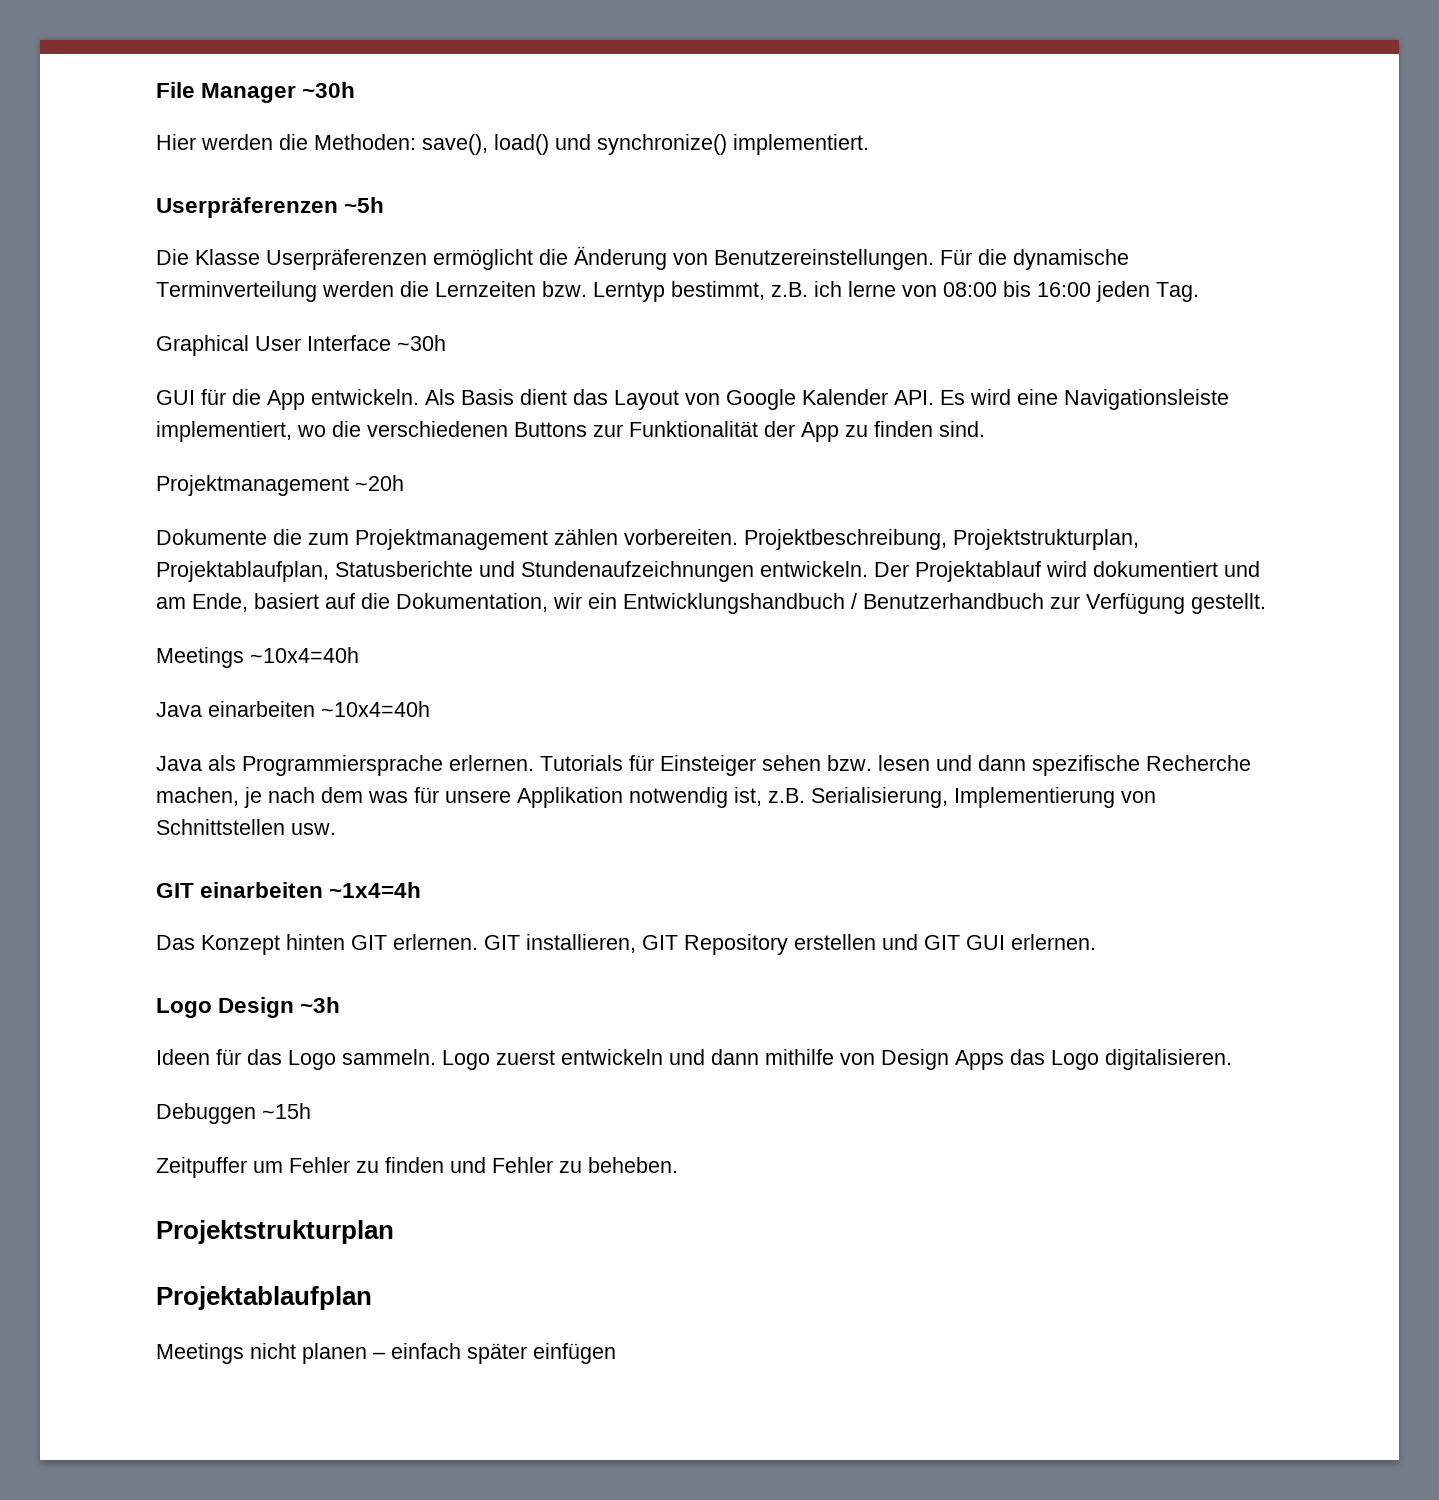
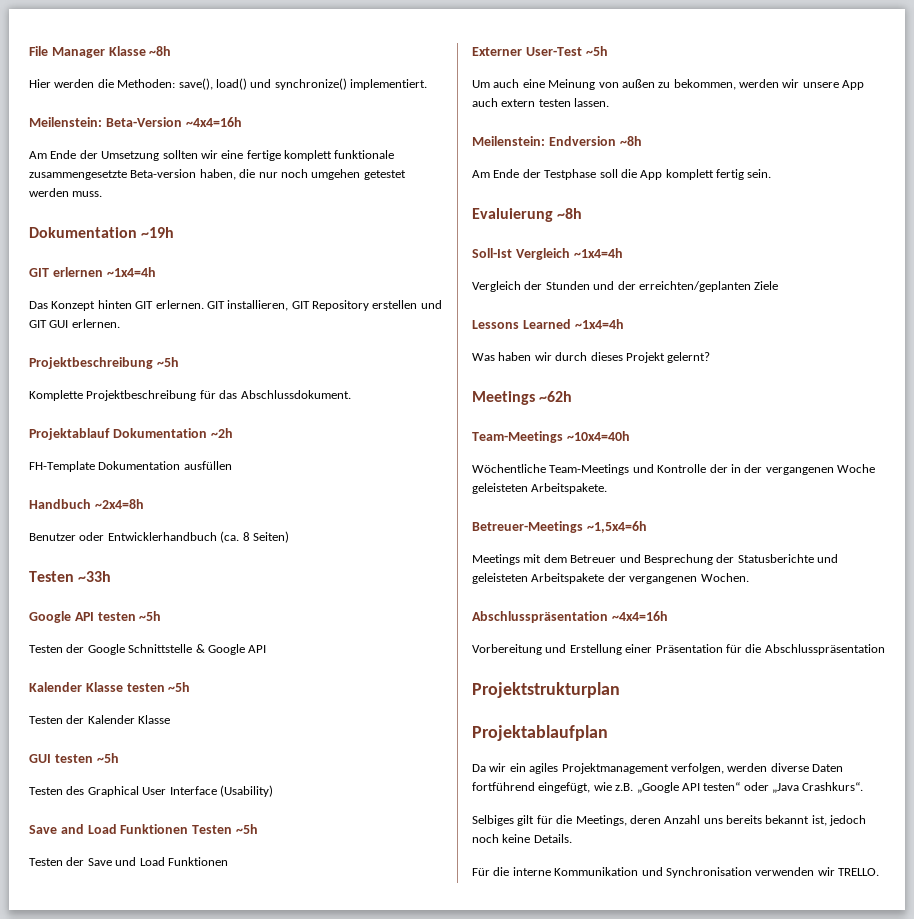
[302,82,356,98] ~30h -> [108,46,172,56] Klasse ~8h
[156,197,385,218] [156,246,1129,270] [156,281,1199,302] [156,335,446,356] [156,389,1229,410] [156,421,985,442] [156,475,404,496] [156,529,1139,550] [156,561,1260,582] [156,593,1266,614] [156,647,359,668] [156,701,430,717] [156,755,1251,776] [156,787,1156,808] [156,819,336,835] [156,882,324,898] Userpräferenzen ~5h // Die Klasse Userpräferenzen ermöglicht die Änderung von Benutzereinstellungen. Für die dynamische Terminverteilung werden die Lernzeiten bzw. Lerntyp bestimmt, z.B. ich lerne von 08:00 bis 16:00 jeden Tag. // Graphical User Interface ~30h // GUI für die App entwickeln. Als Basis dient das Layout von Google Kalender API. Es wird eine Navigationsleiste implementiert, wo die verschiedenen Buttons zur Funktionalität der App zu finden sind. // Projektmanagement ~20h // Dokumente die zum Projektmanagement zählen vorbereiten. Projektbeschreibung, Projektstrukturplan, Projektablaufplan, Statusberichte und Stundenaufzeichnungen entwickeln. Der Projektablauf wird dokumentiert und am Ende, basiert auf die Dokumentation, wir ein Entwicklungshandbuch / Benutzerhandbuch zur Verfügung gestellt. // Meetings ~10x4=40h // Java einarbeiten ~10x4=40h // Java als Programmiersprache erlernen. Tutorials für Einsteiger sehen bzw. lesen und dann spezifische Recherche machen, je nach dem was für unsere Applikation notwendig ist, z.B. Serialisierung, Implementierung von Schnittstellen usw. // GIT einarbeiten -> [29,117,242,127] [29,150,395,161] [29,169,406,180] [29,188,103,197] [29,227,175,238] [29,267,103,277] Meilenstein: Beta-Version ~4x4=16h // Am Ende der Umsetzung sollten wir eine fertige komplett funktionale zusammengesetzte Beta-version haben, die nur noch umgehen getestet werden muss. // Dokumentation ~19h // GIT erlernen
[156,997,341,1018] [156,1049,1232,1070] [156,1103,311,1124] [156,1157,678,1178] [156,1220,394,1244] [156,1286,372,1310] [156,1343,616,1364] Logo Design ~3h // Ideen für das Logo sammeln. Logo zuerst entwickeln und dann mithilfe von Design Apps das Logo digitalisieren. // Debuggen ~15h // Zeitpuffer um Fehler zu finden und Fehler zu beheben. // Projektstrukturplan // Projektablaufplan // Meetings nicht planen – einfach später einfügen -> [29,357,179,369] [29,390,351,401] [29,428,233,440] [29,461,232,472] [29,499,144,509] [29,531,289,543] [29,571,112,582] [29,611,162,623] [29,644,267,655] [29,682,191,692] [29,715,171,724] [29,753,119,763] [29,785,273,797] [29,824,258,834] [29,857,228,866] [472,46,608,56] [472,79,865,90] [472,98,610,107] [472,136,642,146] [472,169,772,180] [472,208,583,222] [472,248,623,260] [472,281,779,292] [472,319,624,329] [472,352,711,363] [472,391,573,405] [472,431,630,443] [472,464,875,475] [472,483,608,494] [472,521,647,533] [472,554,838,565] [472,573,749,584] [472,611,668,623] [472,644,885,655] [472,682,620,698] [472,725,608,741] [472,763,843,774] [472,782,864,793] [472,815,867,826] [472,834,572,843] [472,867,879,878] Projektbeschreibung ~5h // Komplette Projektbeschreibung für das Abschlussdokument. // Projektablauf Dokumentation ~2h // FH-Template Dokumentation ausfüllen // Handbuch ~2x4=8h // Benutzer oder Entwicklerhandbuch (ca. 8 Seiten) // Testen ~33h // Google API testen ~5h // Testen der Google Schnittstelle & Google API // Kalender Klasse testen ~5h // Testen der Kalender Klasse // GUI testen ~5h // Testen des Graphical User Interface (Usability) // Save and Load Funktionen Testen ~5h // Testen der Save und Load Funktionen // Externer User-Test ~5h // Um auch eine Meinung von außen zu bekommen, werden wir unsere App auch extern testen lassen. // Meilenstein: Endversion ~8h // Am Ende der Testphase soll die App komplett fertig sein. // Evaluierung ~8h // Soll-Ist Vergleich ~1x4=4h // Vergleich der Stunden und der erreichten/geplanten Ziele // Lessons Learned ~1x4=4h // Was haben wir durch dieses Projekt gelernt? // Meetings ~62h // Team-Meetings ~10x4=40h // Wöchentliche Team-Meetings und Kontrolle der in der vergangenen Woche geleisteten Arbeitspakete. // Betreuer-Meetings ~1,5x4=6h // Meetings mit dem Betreuer und Besprechung der Statusberichte und geleisteten Arbeitspakete der vergangenen Wochen. // Abschlusspräsentation ~4x4=16h // Vorbereitung und Erstellung einer Präsentation für die Abschlusspräsentation // Projektstrukturplan // Projektablaufplan // Da wir ein agiles Projektmanagement verfolgen, werden diverse Daten fortführend eingefügt, wie z.B. „Google API testen“ oder „Java Crashkurs“. // Selbiges gilt für die Meetings, deren Anzahl uns bereits bekannt ist, jedoch noch keine Details. // Für die interne Kommunikation und Synchronisation verwenden wir TRELLO.

